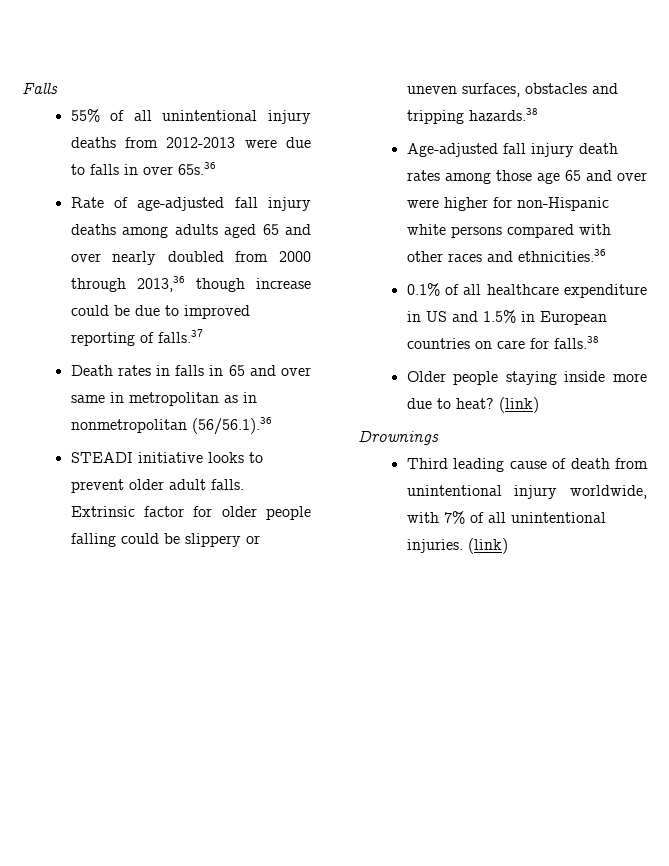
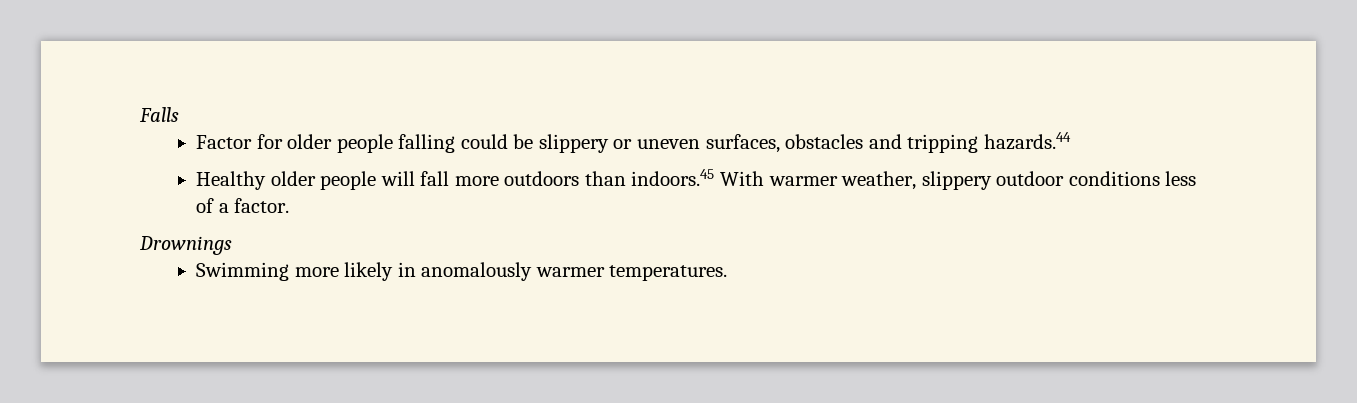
[70,109,311,124] [70,137,311,148] [70,162,216,175] [70,197,311,211] [70,224,311,238] [70,251,311,265] [70,276,311,292] [70,305,250,319] [70,329,203,346] [70,365,311,376] [70,392,257,406] [70,417,272,435] [70,452,263,463] [70,479,244,493] [70,506,185,517] 55% of all unintentional injury deaths from 2012-2013 were due to falls in over 65s.36 // Rate of age-adjusted fall injury deaths among adults aged 65 and over nearly doubled from 2000 through 2013,36 though increase could be due to improved reporting of falls.37 // Death rates in falls in 65 and over same in metropolitan as in nonmetropolitan (56/56.1).36 // STEADI initiative looks to prevent older adult falls. Extrinsic factor -> [196,135,253,149] Factor
[468,108,538,121] [406,143,618,157] [406,170,647,184] [406,197,609,211] [406,224,611,238] [406,249,606,262] [406,283,647,298] [406,310,607,325] [406,336,599,349] [406,371,647,385] [406,397,539,413] [358,430,439,445] [406,458,648,472] [406,485,647,499] [406,511,606,524] [406,538,508,554] hazards.38 // Age-adjusted fall injury death rates among those age 65 and over were higher for non-Hispanic white persons compared with other races and ethnicities.36 // 0.1% of all healthcare expenditure in US and 1.5% in European countries on care for falls.38 // Older people staying inside more due to heat? (link) // Drownings // Third leading cause of death from unintentional injury worldwide, with 7% of all unintentional injuries. (link) -> [983,132,1071,150] [196,169,1197,190] [196,198,290,213] [139,236,232,255] [196,262,728,281] hazards.44 // Healthy older people will fall more outdoors than indoors.45 With warmer weather, slippery outdoor conditions less of a factor. // Drownings // Swimming more likely in anomalously warmer temperatures.

